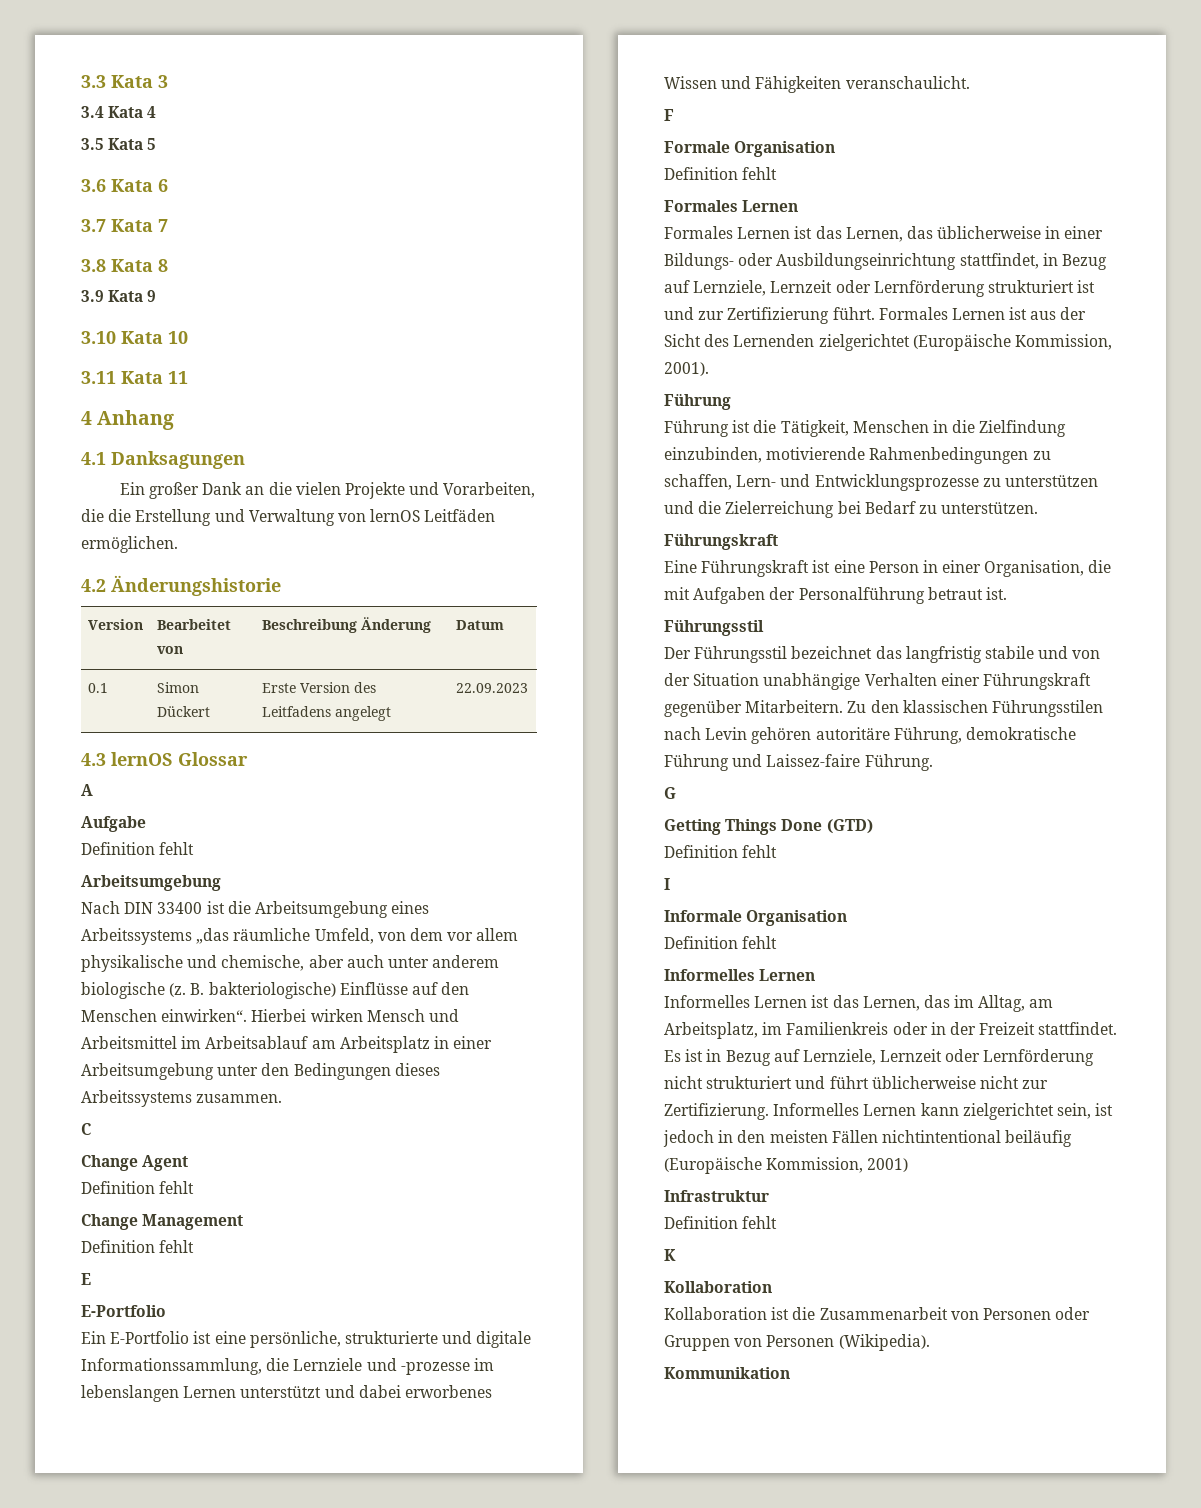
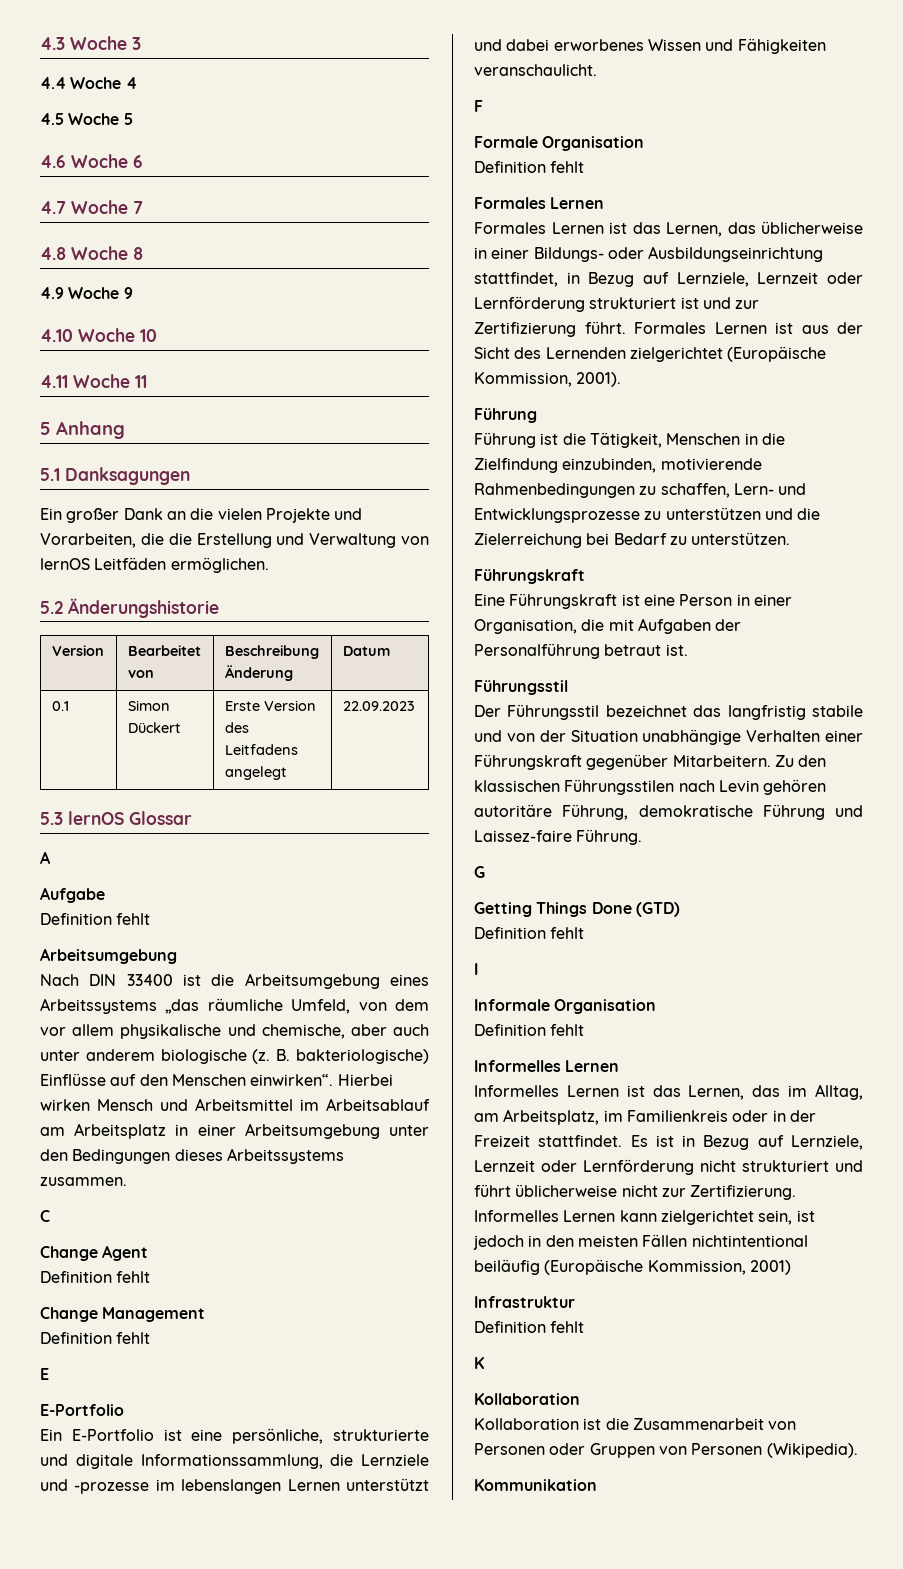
[81,75,153,88] 3.3 Kata -> [40,36,127,50] 4.3 Woche
[81,106,144,118] 3.4 Kata -> [40,77,122,89] 4.4 Woche
[81,138,144,150] 3.5 Kata -> [40,113,120,125] 4.5 Woche
[81,179,153,192] 3.6 Kata -> [40,154,128,168] 4.6 Woche
[81,219,153,232] 3.7 Kata -> [40,200,128,214] 4.7 Woche
[81,259,153,272] 3.8 Kata -> [40,246,128,260] 4.8 Woche
[81,290,144,302] 3.9 Kata -> [40,287,120,299] 4.9 Woche
[81,331,163,344] 3.10 Kata -> [40,328,135,342] 4.10 Woche
[81,371,163,384] 3.11 Kata -> [40,374,130,388] 4.11 Woche
[81,411,92,425] 4 -> [40,422,51,435] 5
[81,452,106,465] 4.1 -> [40,468,60,481] 5.1
[81,579,106,592] 4.2 -> [40,601,63,614] 5.2
[81,753,106,766] 4.3 -> [40,812,63,825] 5.3

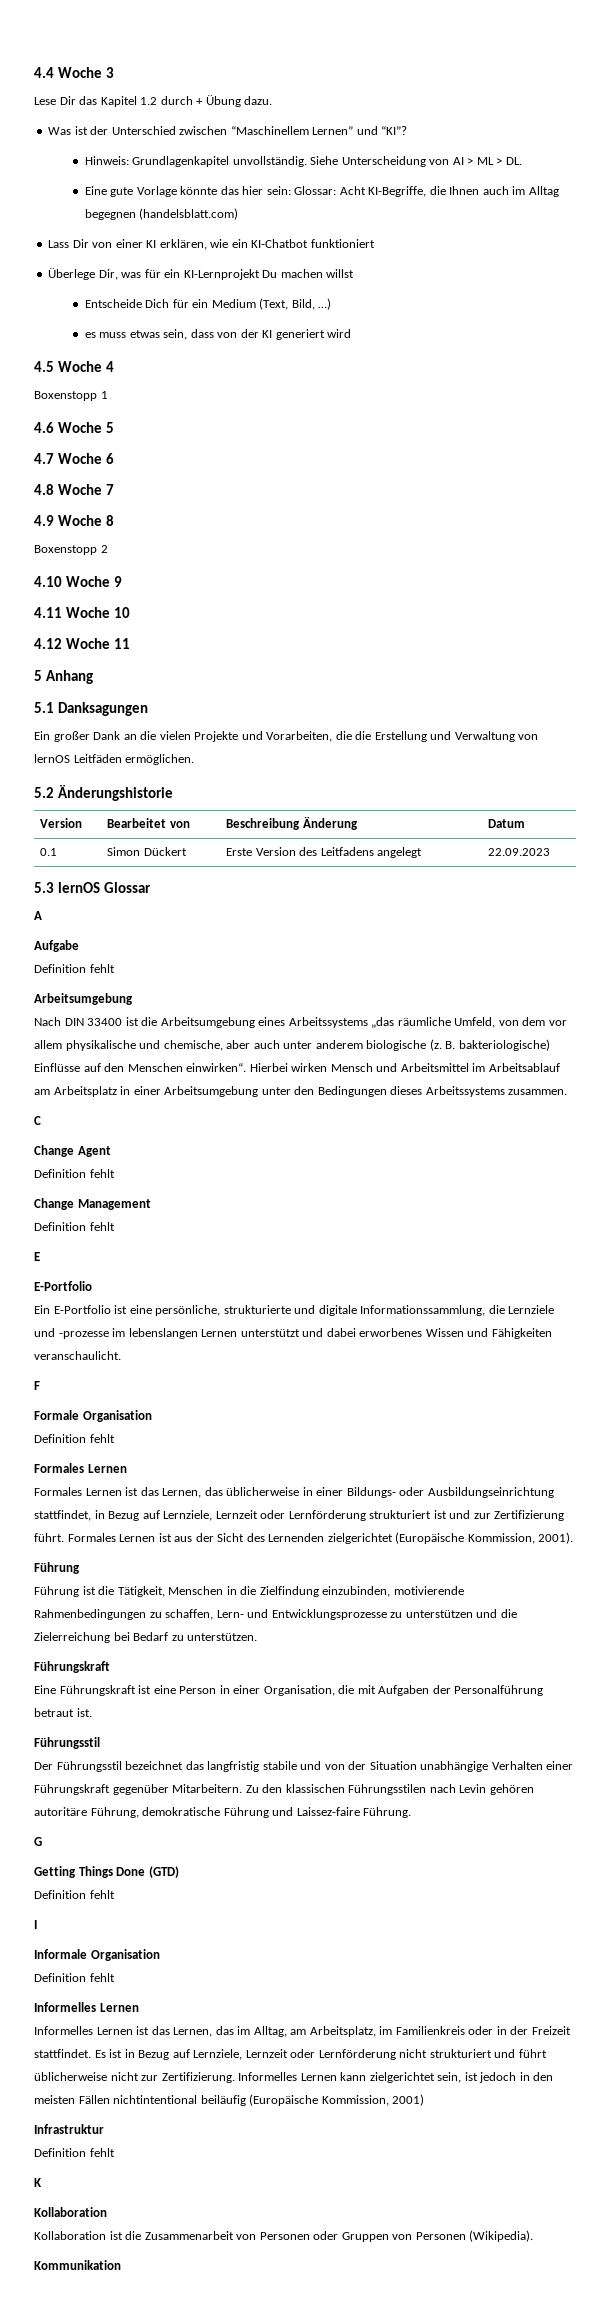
[40,37,65,50] 4.3 -> [34,67,54,78] 4.4
[40,77,66,89] 4.4 -> [34,95,273,107] [48,126,408,135] [84,156,522,167] [84,186,559,197] [84,208,239,220] [48,239,375,250] [48,268,355,280] [84,298,332,310] [84,329,352,340] [34,361,54,372] Lese Dir das Kapitel 1.2 durch + Übung dazu. // Was ist der Unterschied zwischen “Maschinellem Lernen” und “KI”? // Hinweis: Grundlagenkapitel unvollständig. Siehe Unterscheidung von AI > ML > DL. // Eine gute Vorlage könnte das hier sein: Glossar: Acht KI-Begriffe, die Ihnen auch im Alltag begegnen (handelsblatt.com) // Lass Dir von einer KI erklären, wie ein KI-Chatbot funktioniert // Überlege Dir, was für ein KI-Lernprojekt Du machen willst // Entscheide Dich für ein Medium (Text, Bild, …) // es muss etwas sein, dass von der KI generiert wird // 4.5
[40,113,64,125] 4.5 -> [34,391,108,401] [34,422,54,433] Boxenstopp 1 // 4.6
[40,155,66,168] 4.6 -> [34,453,54,464] 4.7
[40,201,66,214] 4.7 -> [34,484,54,495] 4.8
[40,247,66,260] 4.8 -> [34,515,54,526] 4.9
[40,287,64,299] 4.9 -> [34,545,108,555] [34,576,62,587] Boxenstopp 2 // 4.10
[40,329,73,342] 4.10 -> [34,607,62,618] 4.11
[40,375,68,388] 4.11 -> [34,638,62,649] 4.12

